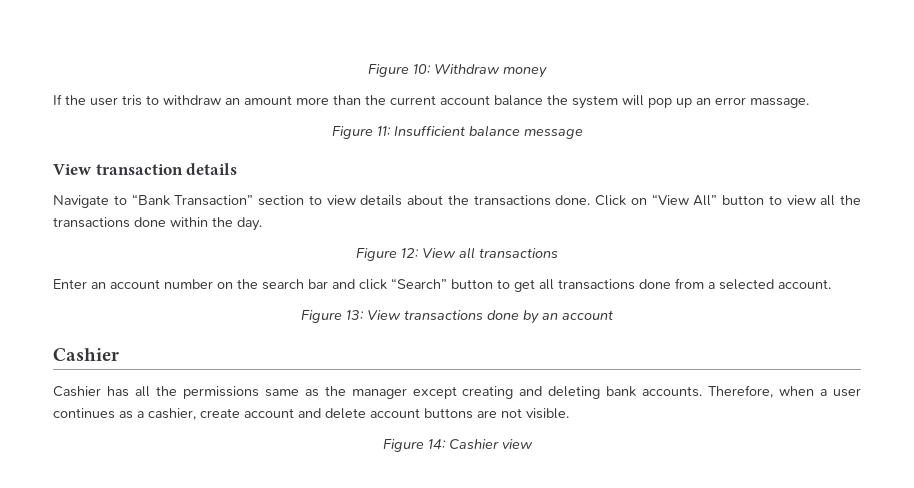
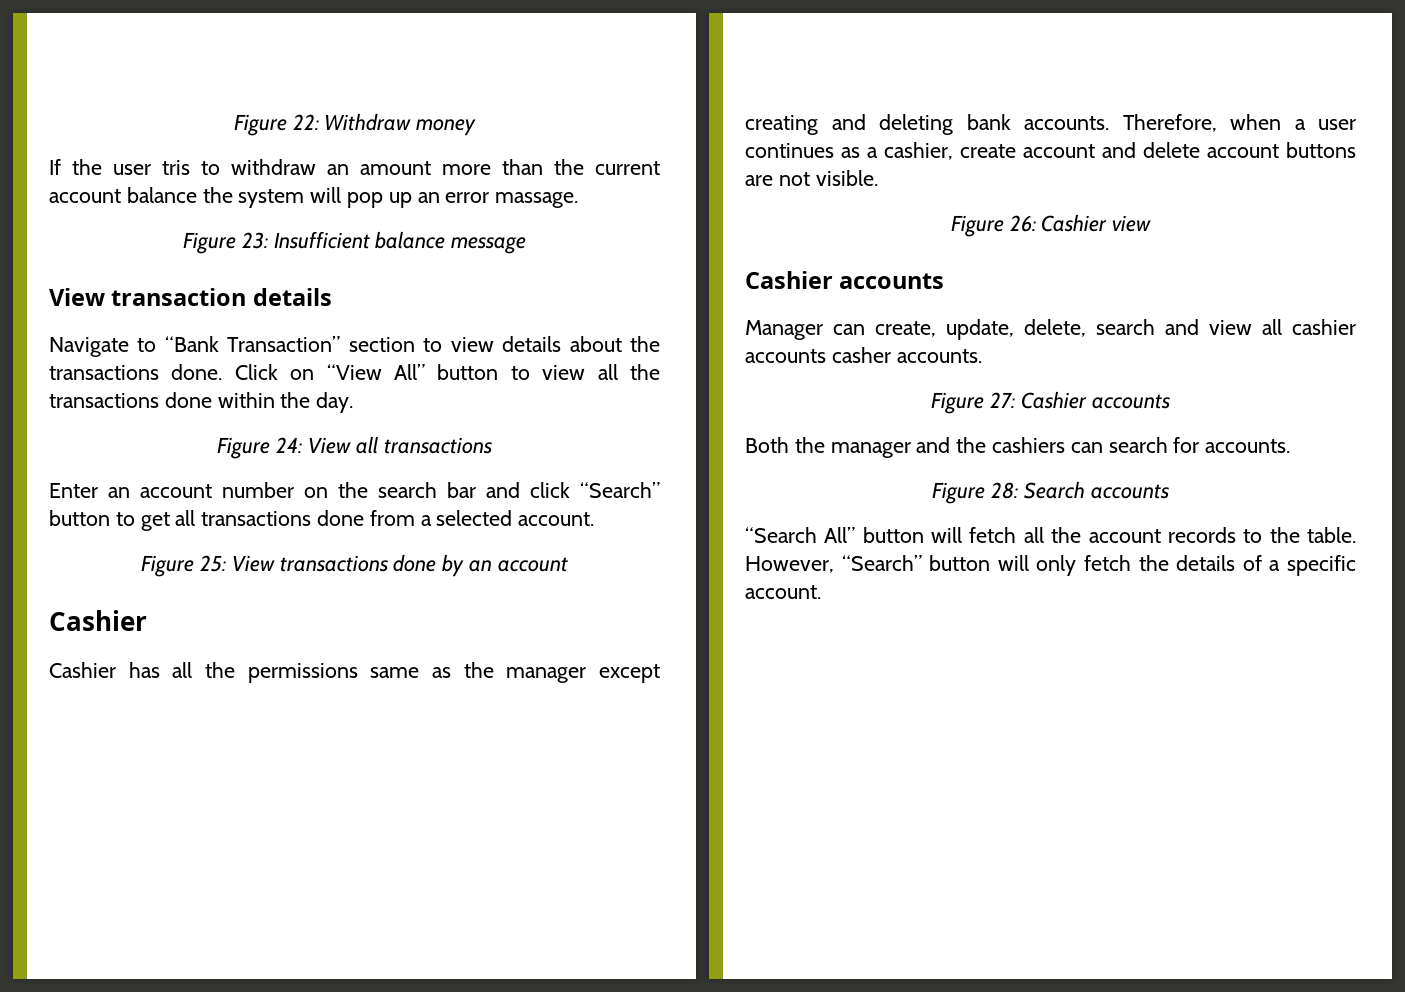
[368,64,431,77] Figure 10: -> [233,114,319,136] Figure 22:
[376,126,391,136] 11: -> [241,232,268,249] 23:
[401,248,419,258] 12: -> [276,437,303,453] 24:
[346,310,364,320] 13: -> [199,555,226,572] 25:
[427,439,446,449] 14: -> [1009,215,1036,232] 26:
(533, 444) none -> [745,271,945,289] [745,319,1356,340] [745,347,982,363] [931,391,1170,414] [745,437,1291,458] [932,481,1169,504] [745,527,1356,543] [745,555,1356,576] [745,585,821,599] // Cashier accounts // Manager can create, update, delete, search and view all cashier accounts casher accounts. // Figure 27: Cashier accounts // Both the manager and the cashiers can search for accounts. // Figure 28: Search accounts // “Search All” button will fetch all the account records to the table. However, “Search” button will only fetch the details of a specific account.

